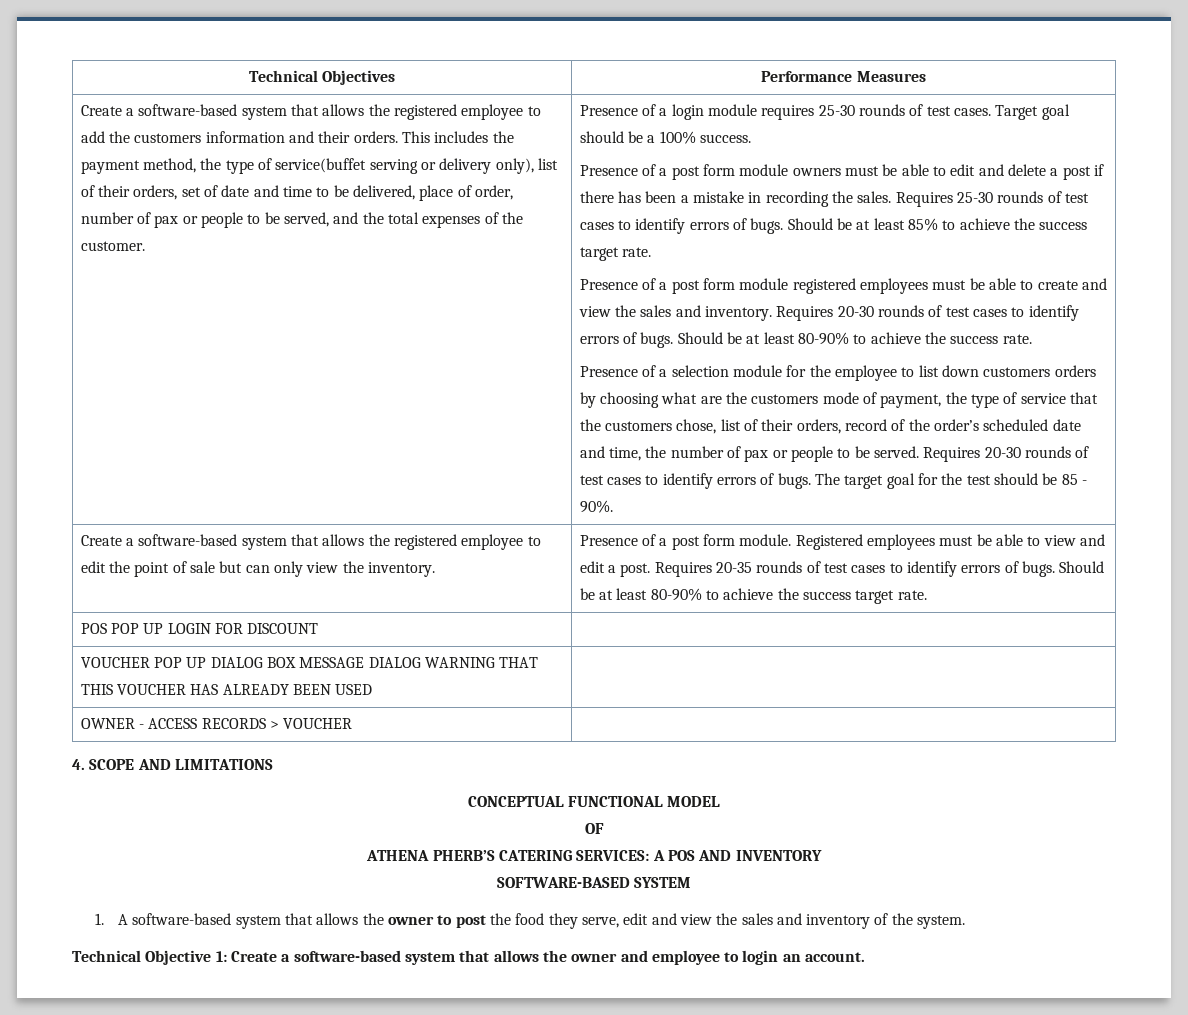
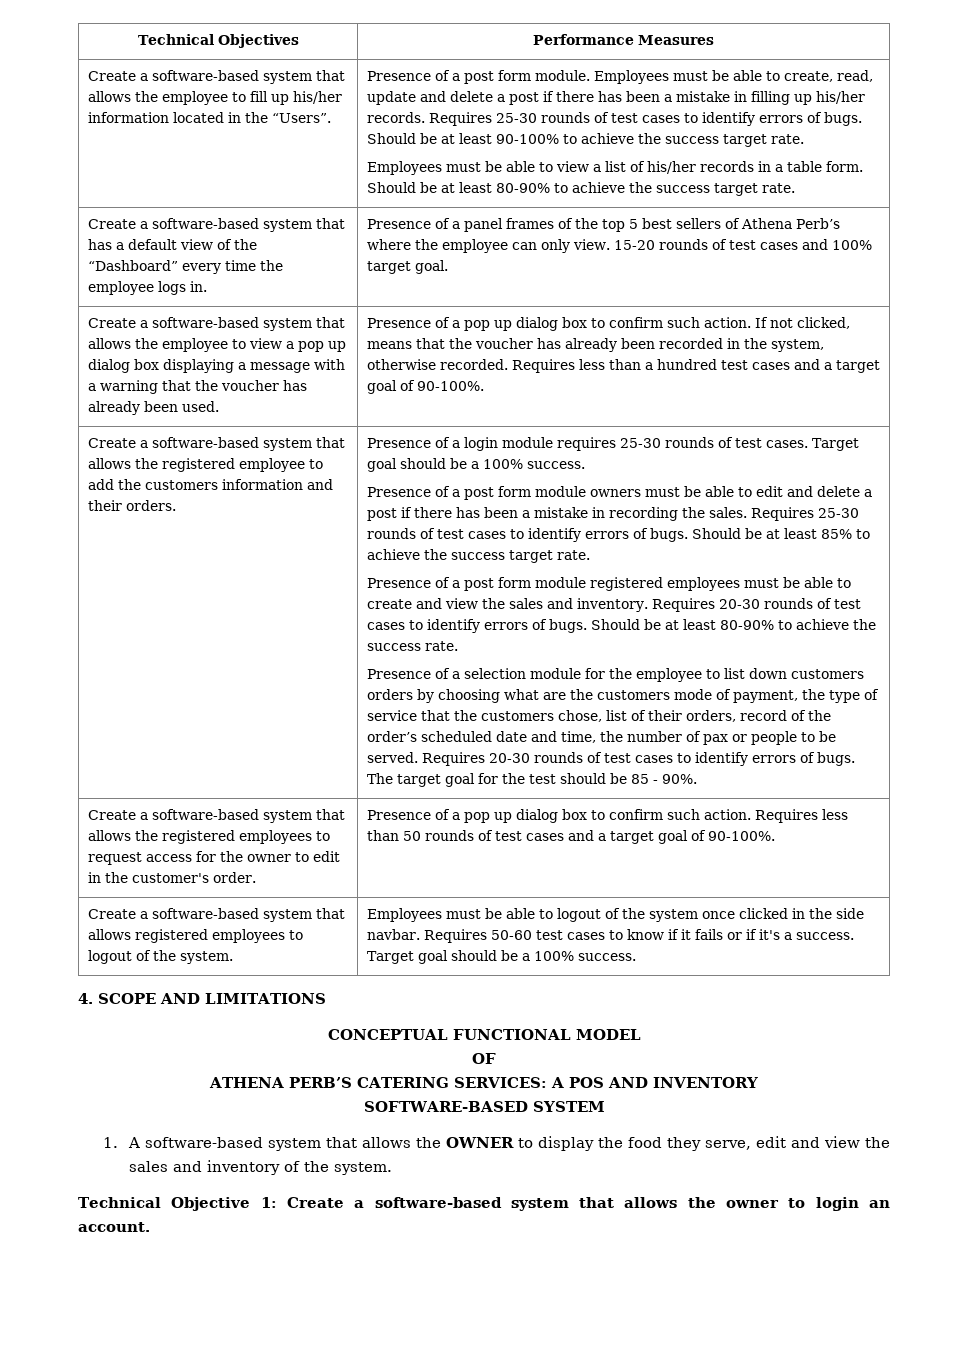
(926, 76) none -> [87,70,345,84] [87,91,342,105] [87,112,331,123] [366,70,873,84] [366,91,865,105] [366,112,862,126] [366,133,804,147] [366,161,863,175] [366,182,795,196] [87,218,345,232] [87,239,257,250] [87,260,283,274] [87,281,207,295] [366,218,840,232] [366,239,872,253] [366,260,448,274] [87,317,345,331] [87,338,346,352] [87,359,345,373] [87,380,307,394] [87,401,219,415] [366,317,850,331] [366,338,824,352] [366,359,880,373] [366,380,484,394] // Create a software-based system that allows the employee to fill up his/her information located in the “Users”. | Presence of a post form module. Employees must be able to create, read, update and delete a post if there has been a mistake in filling up his/her records. Requires 25-30 rounds of test cases to identify errors of bugs. Should be at least 90-100% to achieve the success target rate. // Employees must be able to view a list of his/her records in a table form. Should be at least 80-90% to achieve the success target rate. // Create a software-based system that has a default view of the “Dashboard” every time the employee logs in. | Presence of a panel frames of the top 5 best sellers of Athena Perb’s where the employee can only view. 15-20 rounds of test cases and 100% target goal. // Create a software-based system that allows the employee to view a pop up dialog box displaying a message with a warning that the voucher has already been used. | Presence of a pop up dialog box to confirm such action. If not clicked, means that the voucher has already been recorded in the system, otherwise recorded. Requires less than a hundred test cases and a target goal of 90-100%.
[402,131,514,143] [80,158,558,174] [80,185,513,201] [80,212,523,228] [80,241,145,251] This includes the payment method, the type of service(buffet serving or delivery only), list of their orders, set of date and time to be delivered, place of order, number of pax or people to be served, and the total expenses of the customer. -> (176, 505) none
[461,534,541,550] [80,561,435,577] [579,534,1105,550] [579,561,1105,577] [579,588,927,604] [80,623,319,634] [80,657,539,668] [80,684,373,695] [80,718,353,729] employee to edit the point of sale but can only view the inventory. | Presence of a post form module. Registered employees must be able to view and edit a post. Requires 20-35 rounds of test cases to identify errors of bugs. Should be at least 80-90% to achieve the success target rate. // POS POP UP LOGIN FOR DISCOUNT | // VOUCHER POP UP DIALOG BOX MESSAGE DIALOG WARNING THAT THIS VOUCHER HAS ALREADY BEEN USED | // OWNER - ACCESS RECORDS > VOUCHER | -> [238,830,330,844] [87,851,340,865] [87,872,256,883] [366,809,848,823] [366,830,775,844] [87,908,345,922] [87,929,303,943] [87,950,233,964] [366,908,864,922] [366,929,854,943] [366,950,636,964] employees to request access for the owner to edit in the customer's order. | Presence of a pop up dialog box to confirm such action. Requires less than 50 rounds of test cases and a target goal of 90-100%. // Create a software-based system that allows registered employees to logout of the system. | Employees must be able to logout of the system once clicked in the side navbar. Requires 50-60 test cases to know if it fails or if it's a success. Target goal should be a 100% success.
[432,850,495,861] PHERB’S -> [289,1077,352,1088] PERB’S
[387,915,486,928] owner to post -> [445,1136,594,1151] OWNER to display
[620,950,720,965] and employee -> (780, 1204) none

